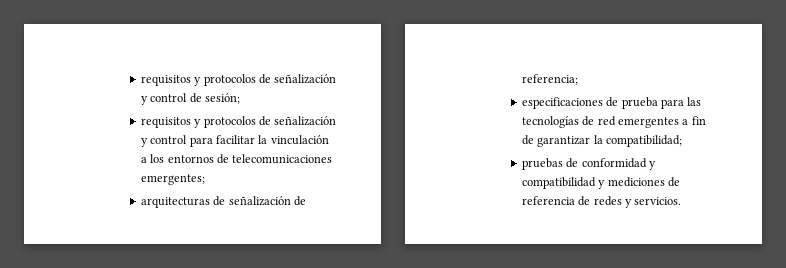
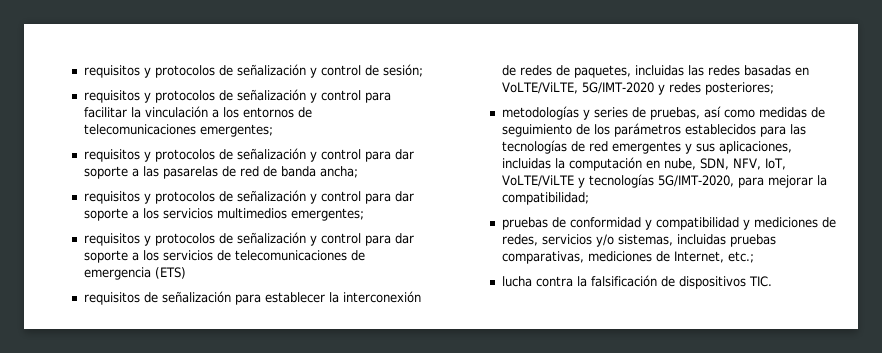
[140,196,307,208] [521,74,578,85] [521,97,658,109] arquitecturas de señalización de referencia; // especificaciones de prueba -> [83,148,414,162] [83,166,358,179] [83,190,414,204] [83,208,364,221] [83,232,414,246] [83,250,365,263] [83,267,186,280] [83,291,421,305] [501,65,809,78] [501,82,774,95] [501,106,825,120] [501,123,756,137] requisitos y protocolos de señalización y control para dar soporte a las pasarelas de red de banda ancha; // requisitos y protocolos de señalización y control para dar soporte a los servicios multimedios emergentes; // requisitos y protocolos de señalización y control para dar soporte a los servicios de telecomunicaciones de emergencia (ETS) // requisitos de señalización para establecer la interconexión de redes de paquetes, incluidas las redes basadas en VoLTE/ViLTE, 5G/IMT-2020 y redes posteriores; // metodologías y series de pruebas, así como medidas de seguimiento de los parámetros establecidos
[682,116,706,125] [521,135,591,147] a fin de garantizar -> [684,141,792,154] [501,157,786,171] [501,174,813,188] y sus aplicaciones, incluidas la computación en nube, SDN, NFV, IoT, VoLTE/ViLTE y tecnologías 5G/IMT-2020, para mejorar
[521,196,682,208] referencia de redes y servicios. -> [501,234,776,247] [501,251,754,264] [501,275,772,289] redes, servicios y/o sistemas, incluidas pruebas comparativas, mediciones de Internet, etc.; // lucha contra la falsificación de dispositivos TIC.

